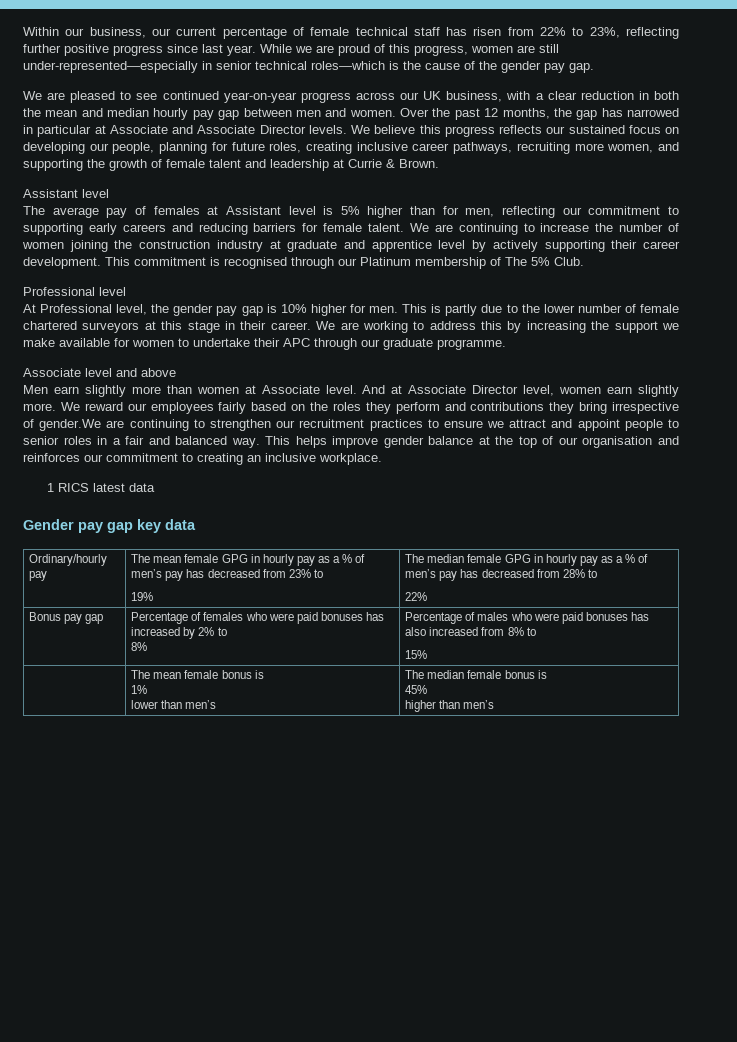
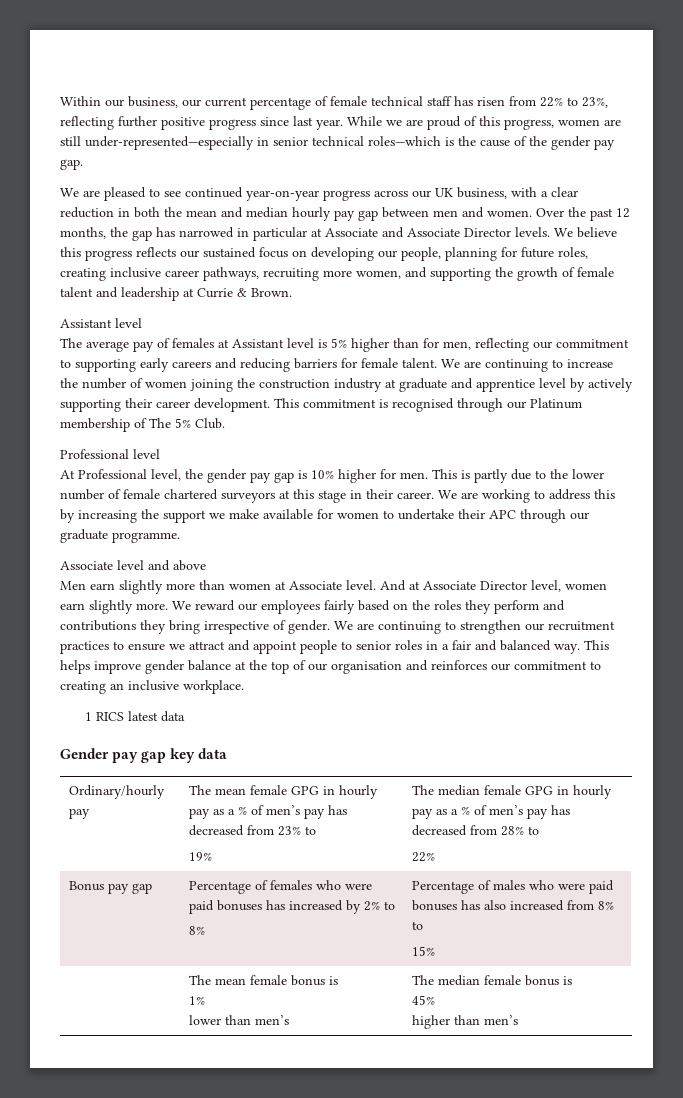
[39,419,102,431] gender.We -> [288,620,353,634] gender. We

